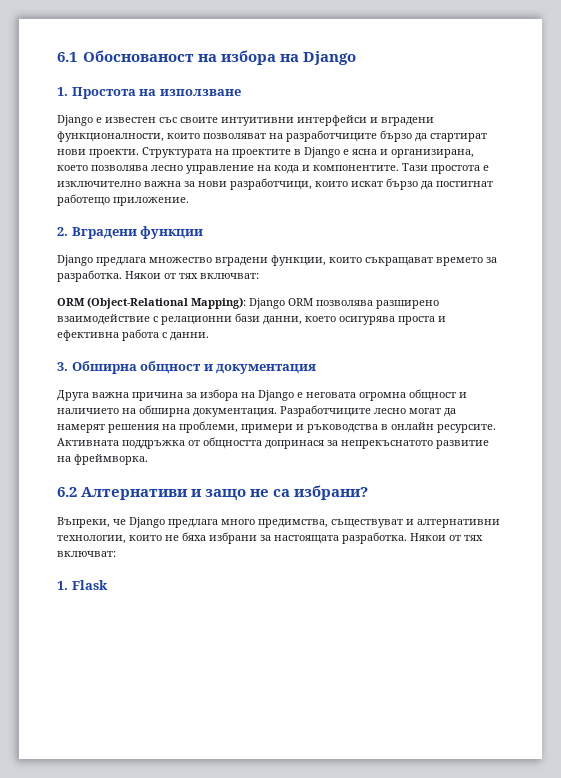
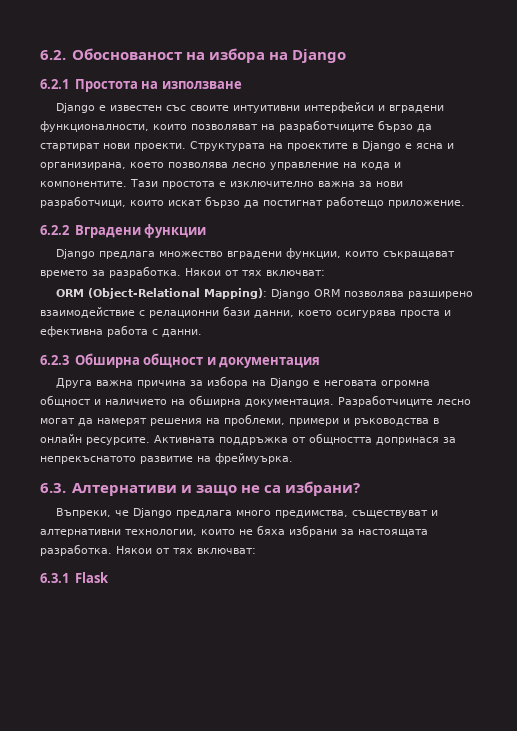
[57,52,77,62] 6.1 -> [40,50,66,60] 6.2.
[57,87,68,96] 1. -> [40,79,69,89] 6.2.1
[57,227,68,236] 2. -> [40,225,69,235] 6.2.2
[57,362,68,371] 3. -> [40,355,69,365] 6.2.3
[74,454,148,465] [57,487,77,497] фреймворка. // 6.2 -> [215,453,293,464] [40,483,66,493] фреймуърка. // 6.3.
[57,581,68,590] 1. -> [40,573,69,583] 6.3.1

